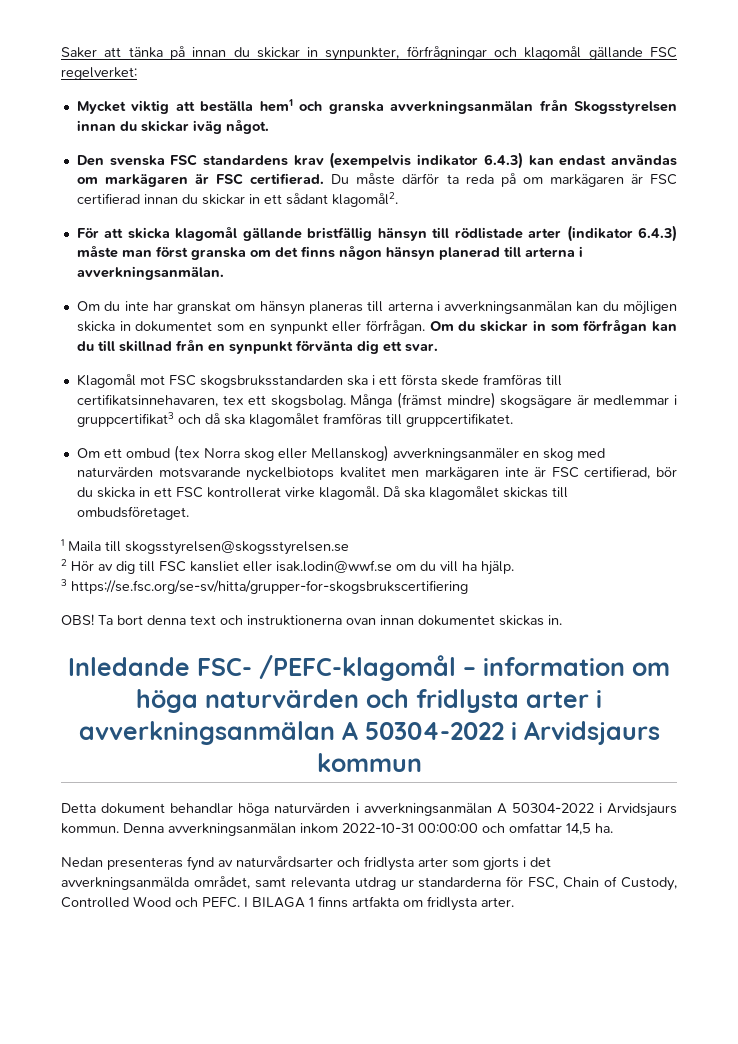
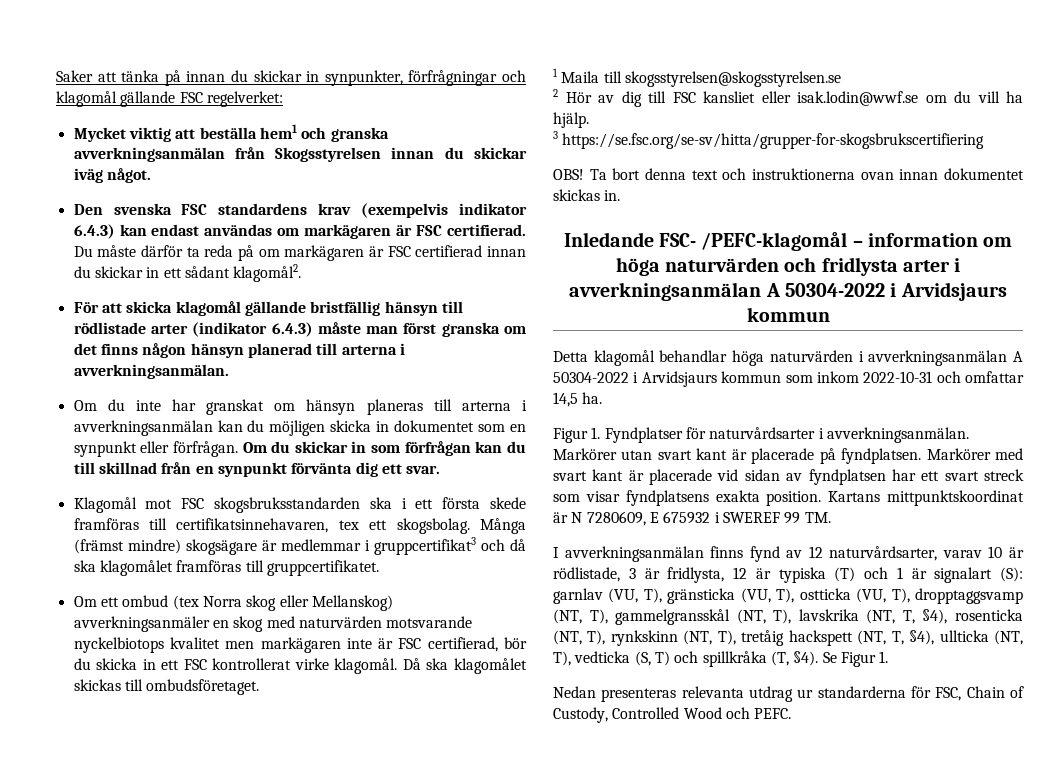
[101,803,166,814] dokument -> [593,350,655,366] klagomål
[61,823,296,836] kommun. Denna avverkningsanmälan -> [721,371,813,383] kommun som
[418,823,478,833] 00:00:00 -> (933, 377) none
[61,856,551,871] [61,876,286,890] Nedan presenteras fynd av naturvårdsarter och fridlysta arter som gjorts i det avverkningsanmälda området, samt -> [553,427,969,443] [553,448,1024,464] [553,469,1024,485] [553,490,1024,506] [553,511,831,526] [553,546,1024,562] [553,567,1023,583] [553,588,1023,604] [553,609,1023,625] [553,630,1023,646] [553,651,889,667] [553,686,677,702] Figur 1. Fyndplatser för naturvårdsarter i avverkningsanmälan. Markörer utan svart kant är placerade på fyndplatsen. Markörer med svart kant är placerade vid sidan av fyndplatsen har ett svart streck som visar fyndplatsens exakta position. Kartans mittpunktskoordinat är N 7280609, E 675932 i SWEREF 99 TM. // I avverkningsanmälan finns fynd av 12 naturvårdsarter, varav 10 är rödlistade, 3 är fridlysta, 12 är typiska (T) och 1 är signalart (S): garnlav (VU, T), gränsticka (VU, T), ostticka (VU, T), dropptaggsvamp (NT, T), gammelgransskål (NT, T), lavskrika (NT, T, §4), rosenticka (NT, T), rynkskinn (NT, T), tretåig hackspett (NT, T, §4), ullticka (NT, T), vedticka (S, T) och spillkråka (T, §4). Se Figur 1. // Nedan presenteras
[244,896,514,911] I BILAGA 1 finns artfakta om fridlysta arter. -> (792, 713) none

